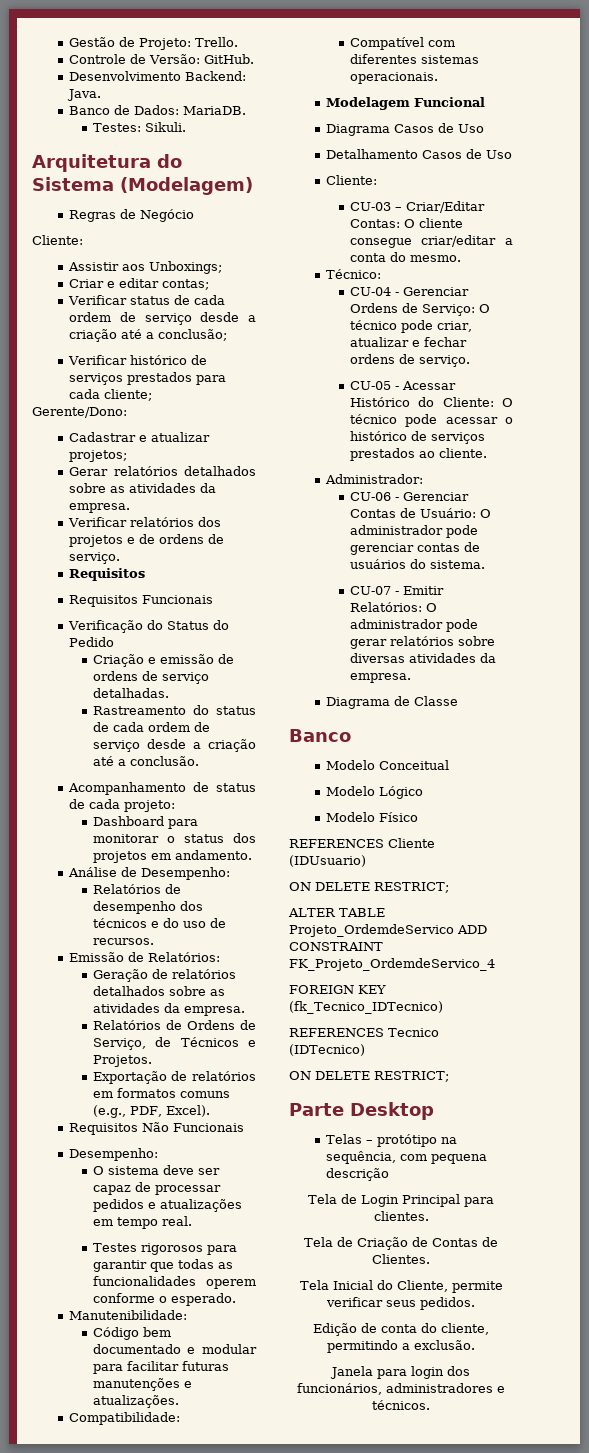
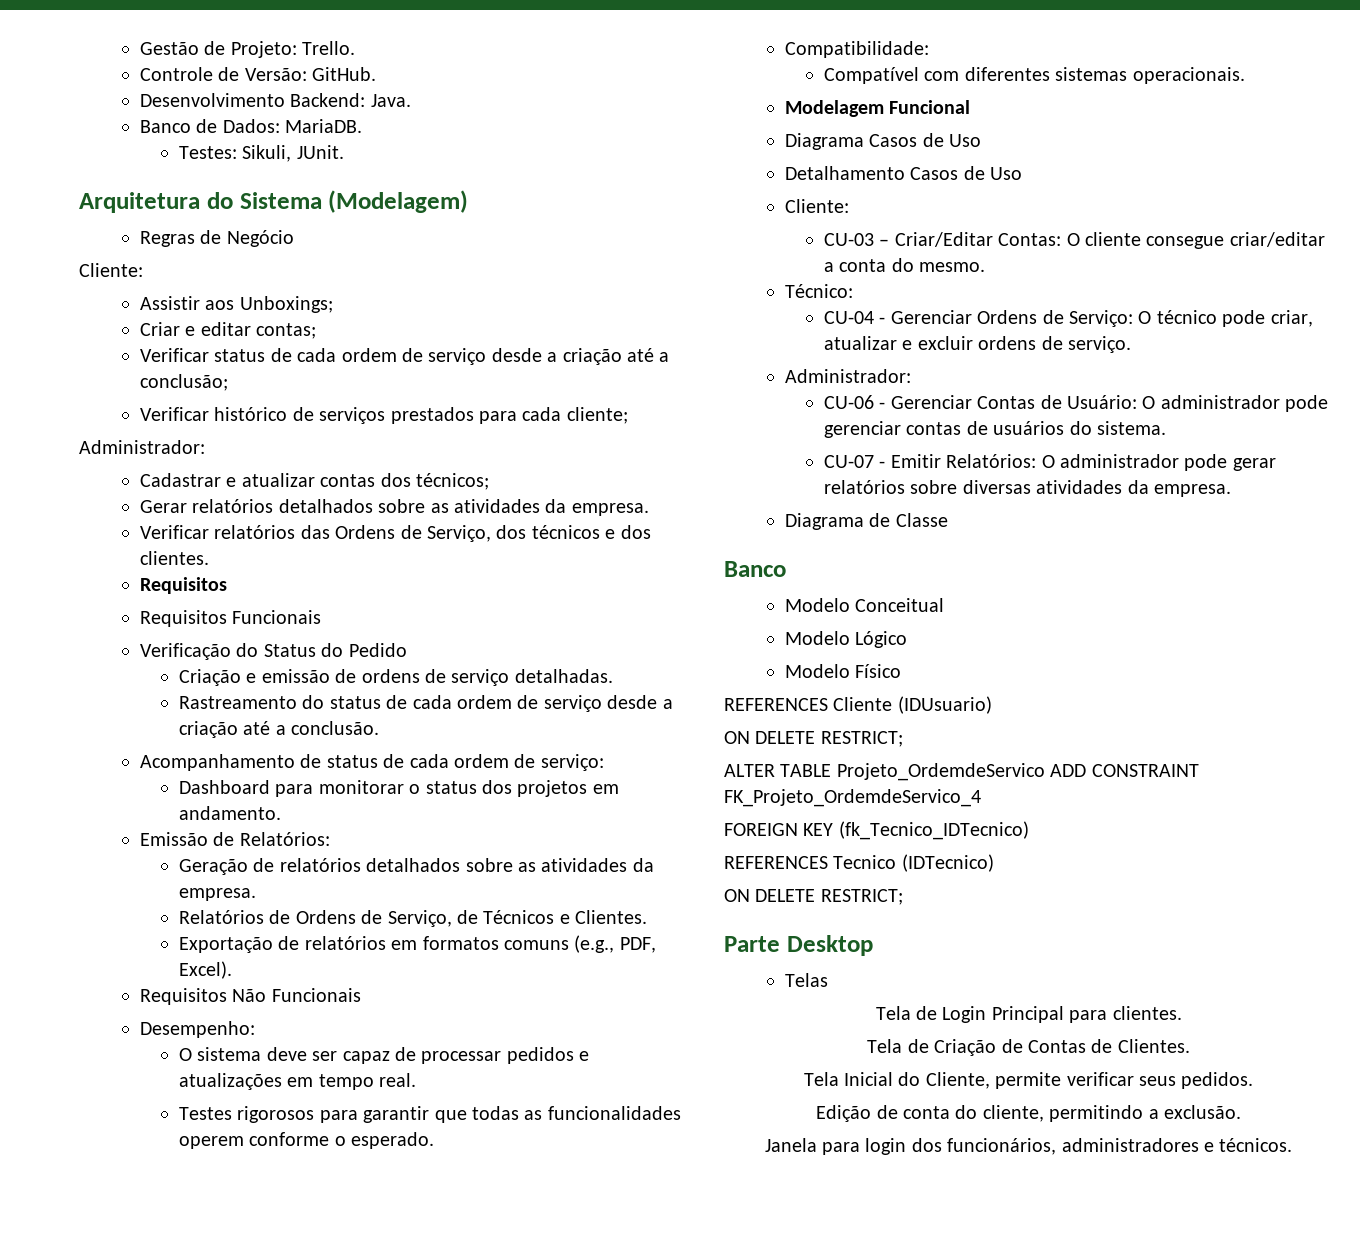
[144,122,186,132] Sikuli. -> [242,145,344,162] Sikuli, JUnit.
[32,407,127,418] Gerente/Dono: -> [79,440,205,454] Administrador:
[69,450,128,462] projetos; -> [320,473,489,490] contas dos técnicos;
[198,517,222,527] [69,534,225,547] [69,552,121,564] dos projetos e de ordens de serviço. -> [300,525,651,542] [139,551,209,565] das Ordens de Serviço, dos técnicos e dos clientes.
[124,800,176,812] projeto: -> [453,754,604,771] ordem de serviço:
[68,867,231,880] [92,884,181,894] [92,901,203,914] [92,918,226,928] [92,938,154,945] // Análise de Desempenho: // Relatórios de desempenho dos técnicos e do uso de recursos. -> (281, 813) none
[92,1055,152,1067] Projetos. -> [575,910,648,924] Clientes.
[69,1310,188,1320] [92,1327,171,1340] [92,1344,257,1354] [92,1361,229,1374] [92,1378,192,1391] [92,1395,179,1408] // Manutenibilidade: // Código bem documentado e modular para facilitar futuras manutenções e atualizações. -> (435, 1140) none
[423,337,467,347] [349,354,470,367] [349,381,456,390] [349,397,513,407] [349,414,513,427] [349,431,485,444] [349,448,487,461] fechar ordens de serviço. // CU-05 - Acessar Histórico do Cliente: O técnico pode acessar o histórico de serviços prestados ao cliente. -> [917,336,1131,353] excluir ordens de serviço.
[366,1134,458,1147] [326,1151,488,1164] [326,1168,390,1181] – protótipo na sequência, com pequena descrição -> (828, 980) none

